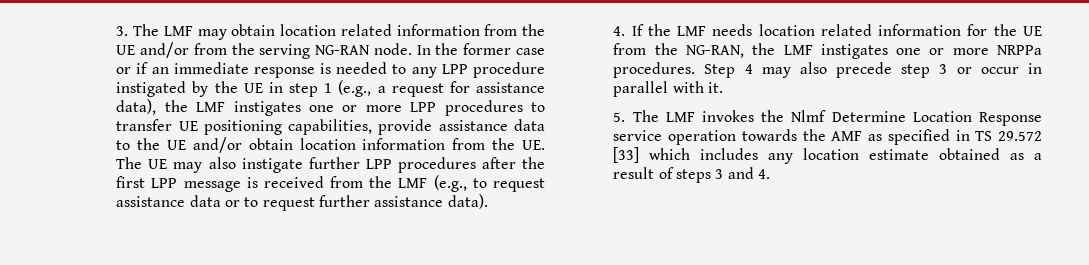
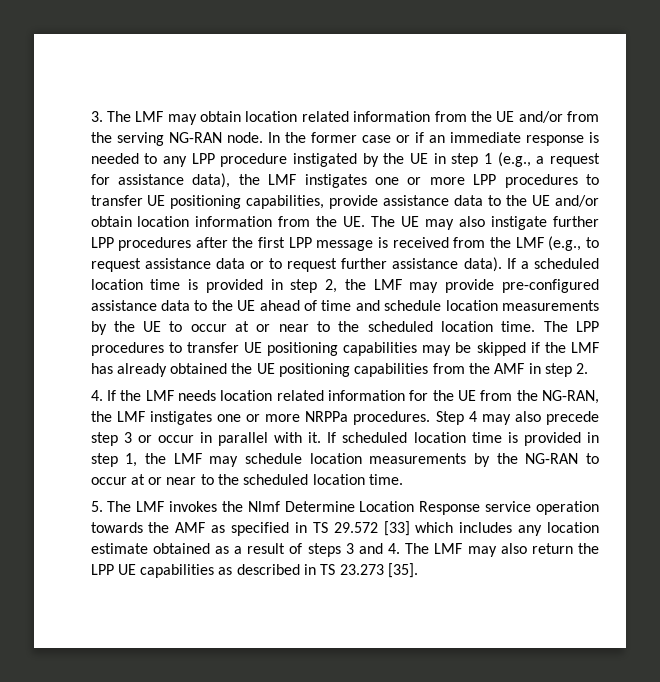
(488, 201) none -> [506,258,599,269] [90,279,599,293] [90,300,599,311] [90,321,599,335] [90,342,599,356] [90,363,589,377] If a scheduled location time is provided in step 2, the LMF may provide pre-configured assistance data to the UE ahead of time and schedule location measurements by the UE to occur at or near to the scheduled location time. The LPP procedures to transfer UE positioning capabilities may be skipped if the LMF has already obtained the UE positioning capabilities from the AMF in step 2.
(723, 87) none -> [327,432,599,446] [90,453,599,467] [90,474,404,485] If scheduled location time is provided in step 1, the LMF may schedule location measurements by the NG-RAN to occur at or near to the scheduled location time.
(770, 174) none -> [405,543,599,557] [90,563,419,578] The LMF may also return the LPP UE capabilities as described in TS 23.273 [35].

